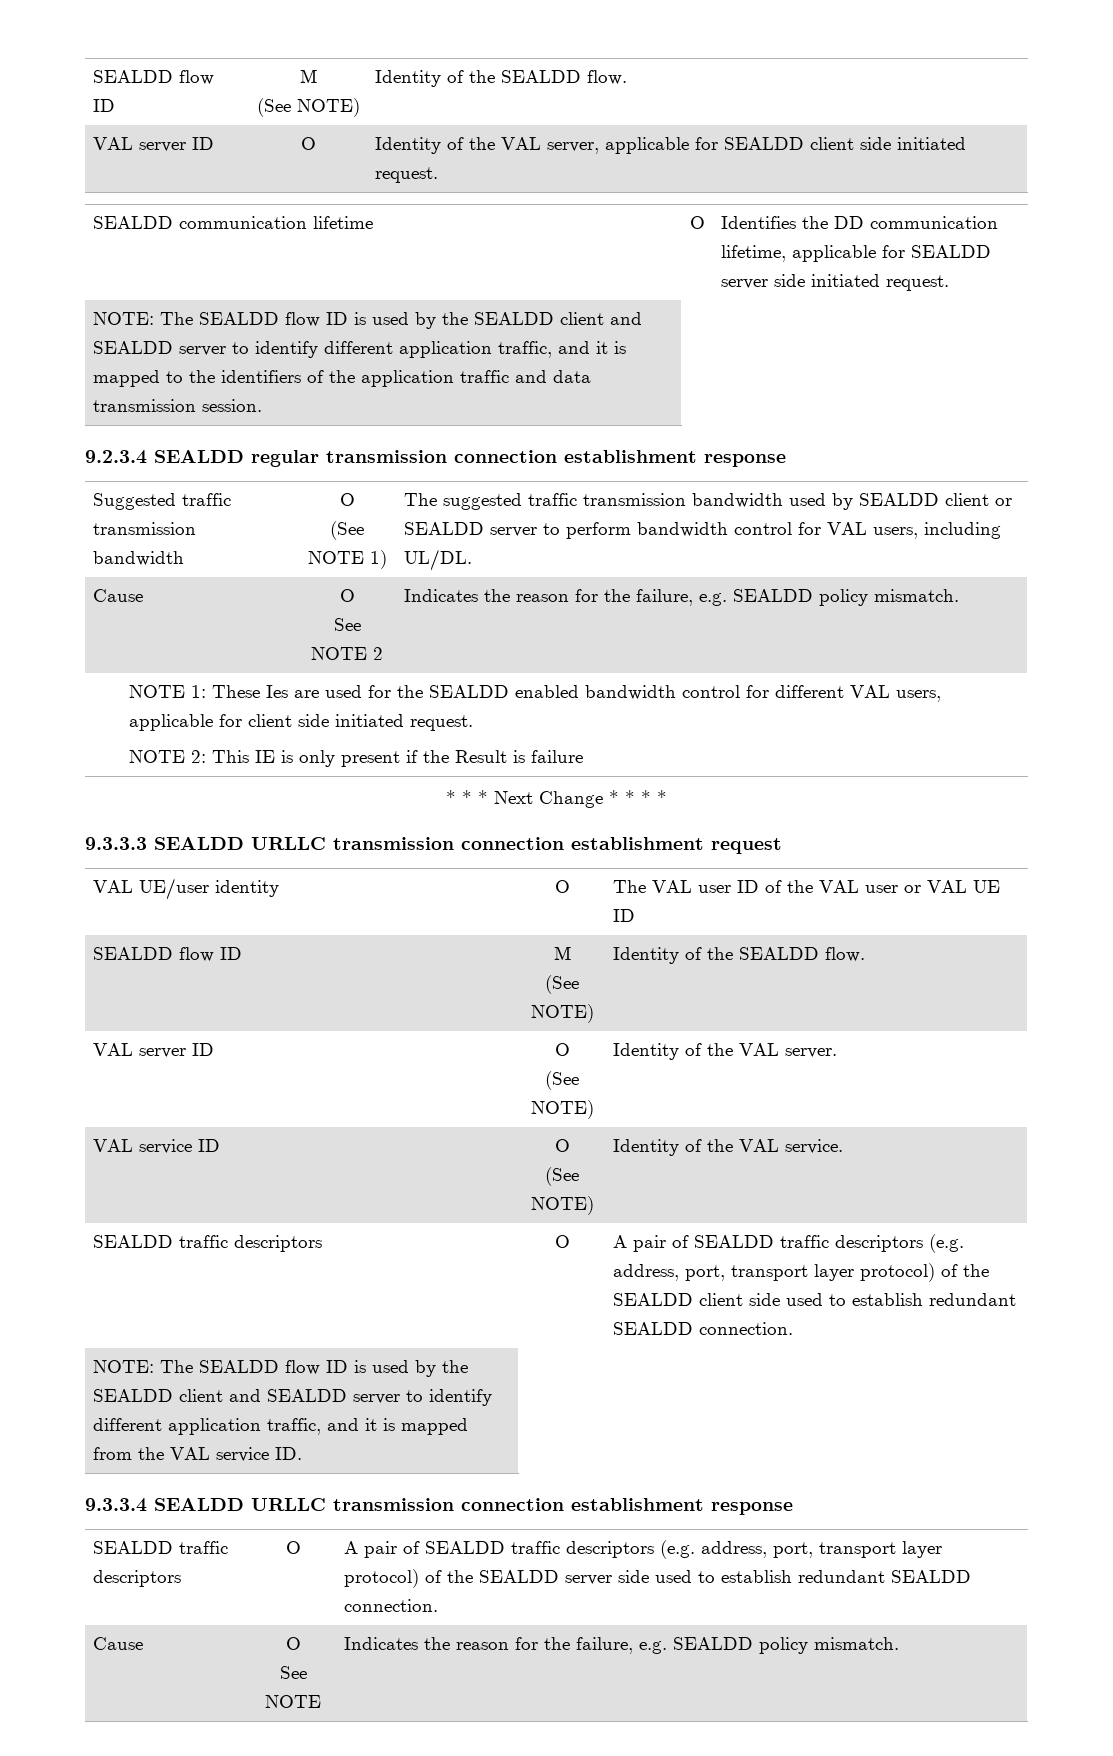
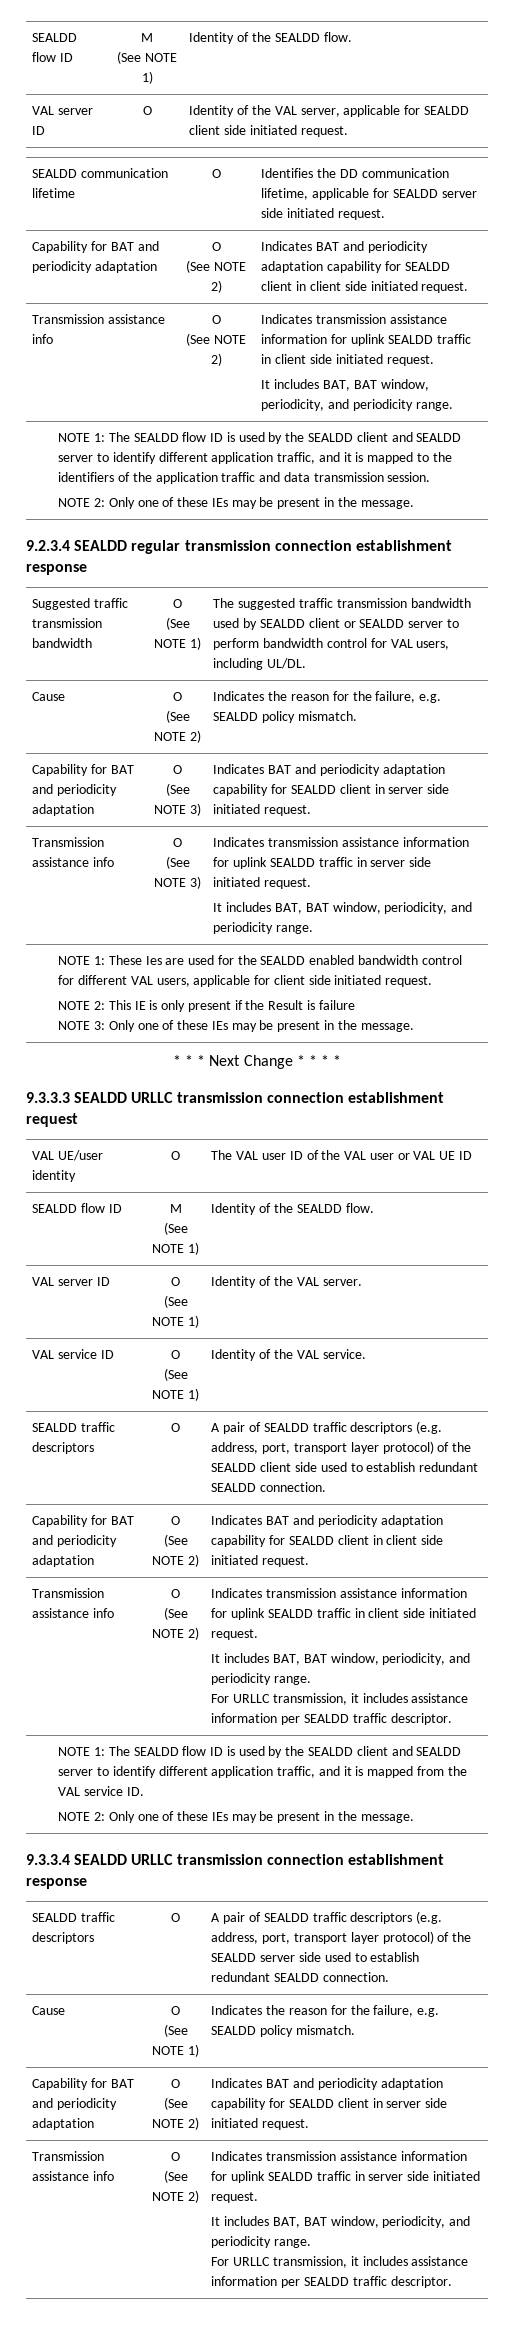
[92,70,214,85] [92,99,115,112] [299,69,317,83] [256,98,360,117] SEALDD flow ID | M // (See NOTE) -> [32,33,78,42] [32,52,74,62] [141,33,153,42] [117,51,177,64] [141,71,153,84] SEALDD flow ID | M // (See NOTE 1)
[92,312,154,325] NOTE: -> [32,241,159,253] [32,261,158,273] [211,242,221,251] [186,260,246,273] [210,280,222,293] [261,241,428,253] [261,261,450,273] [261,281,469,293] [32,314,166,324] [32,334,54,344] [211,315,221,324] [186,333,246,346] [210,353,222,366] [261,314,447,324] [261,334,471,346] [261,354,434,366] [261,379,429,391] [261,399,453,411] [58,433,106,442] Capability for BAT and periodicity adaptation | O // (See NOTE 2) | Indicates BAT and periodicity adaptation capability for SEALDD client in client side initiated request. // Transmission assistance info | O // (See NOTE 2) | Indicates transmission assistance information for uplink SEALDD traffic in client side initiated request. // It includes BAT, BAT window, periodicity, and periodicity range. // NOTE 1:
(262, 405) none -> [58,497,414,509] // NOTE 2: Only one of these IEs may be present in the message.
[333,618,361,631] [311,647,383,660] See NOTE 2 -> [165,710,190,723] [154,730,201,743] (See NOTE 2)
(959, 595) none -> [32,764,134,776] [32,784,118,796] [32,804,95,816] [173,765,182,774] [165,783,190,796] [154,803,201,816] [213,764,445,776] [213,784,450,796] [213,804,312,816] [32,837,105,847] [32,857,115,867] [173,838,182,847] [165,856,190,869] [154,876,201,889] [213,837,469,847] [213,857,432,869] [213,877,312,889] [213,902,473,914] [213,922,314,934] // Capability for BAT and periodicity adaptation | O // (See NOTE 3) | Indicates BAT and periodicity adaptation capability for SEALDD client in server side initiated request. // Transmission assistance info | O // (See NOTE 3) | Indicates transmission assistance information for uplink SEALDD traffic in server side initiated request. // It includes BAT, BAT window, periodicity, and periodicity range.
(584, 756) none -> [58,1020,414,1032] // NOTE 3: Only one of these IEs may be present in the message.
[530,1004,594,1023] NOTE) -> [152,1242,199,1255] NOTE 1)
[530,1100,594,1119] NOTE) -> [152,1315,199,1328] NOTE 1)
[530,1196,594,1215] NOTE) -> [152,1388,199,1401] NOTE 1)
[92,1360,154,1373] NOTE: -> [32,1515,134,1527] [32,1535,118,1547] [32,1555,95,1567] [171,1516,180,1525] [163,1534,188,1547] [152,1554,199,1567] [211,1515,443,1527] [211,1535,444,1547] [211,1555,310,1567] [32,1588,105,1598] [32,1608,115,1618] [171,1589,180,1598] [163,1607,188,1620] [152,1627,199,1640] [211,1588,467,1598] [211,1608,476,1620] [211,1629,259,1640] [211,1653,471,1665] [211,1673,312,1685] [211,1693,469,1705] [211,1713,452,1725] [58,1747,106,1756] Capability for BAT and periodicity adaptation | O // (See NOTE 2) | Indicates BAT and periodicity adaptation capability for SEALDD client in client side initiated request. // Transmission assistance info | O // (See NOTE 2) | Indicates transmission assistance information for uplink SEALDD traffic in client side initiated request. // It includes BAT, BAT window, periodicity, and periodicity range. // For URLLC transmission, it includes assistance information per SEALDD traffic descriptor. // NOTE 1:
(302, 1453) none -> [58,1811,414,1823] // NOTE 2: Only one of these IEs may be present in the message.
[279,1666,307,1679] [265,1695,321,1708] See NOTE -> [163,2024,188,2037] [152,2044,199,2057] (See NOTE 1)
(899, 1643) none -> [32,2078,134,2090] [32,2098,118,2110] [32,2118,95,2130] [171,2079,180,2088] [163,2097,188,2110] [152,2117,199,2130] [211,2078,443,2090] [211,2098,448,2110] [211,2118,310,2130] [32,2151,105,2161] [32,2171,115,2181] [171,2152,180,2161] [163,2170,188,2183] [152,2190,199,2203] [211,2151,467,2161] [211,2171,480,2183] [211,2192,259,2203] [211,2216,471,2228] [211,2236,312,2248] [211,2256,469,2268] [211,2276,452,2288] // Capability for BAT and periodicity adaptation | O // (See NOTE 2) | Indicates BAT and periodicity adaptation capability for SEALDD client in server side initiated request. // Transmission assistance info | O // (See NOTE 2) | Indicates transmission assistance information for uplink SEALDD traffic in server side initiated request. // It includes BAT, BAT window, periodicity, and periodicity range. // For URLLC transmission, it includes assistance information per SEALDD traffic descriptor.

